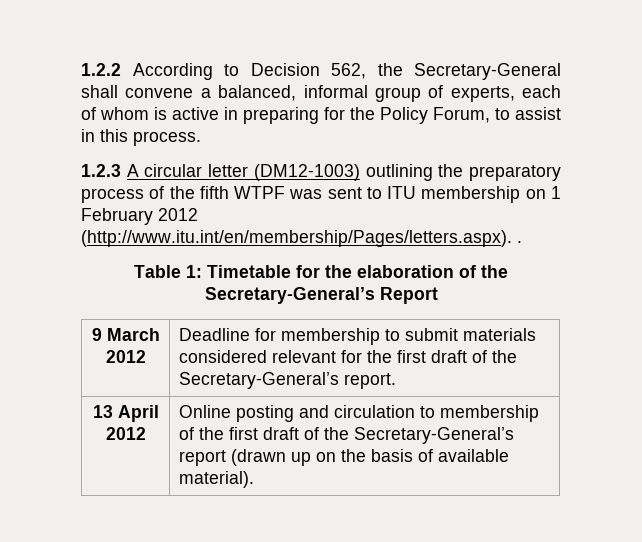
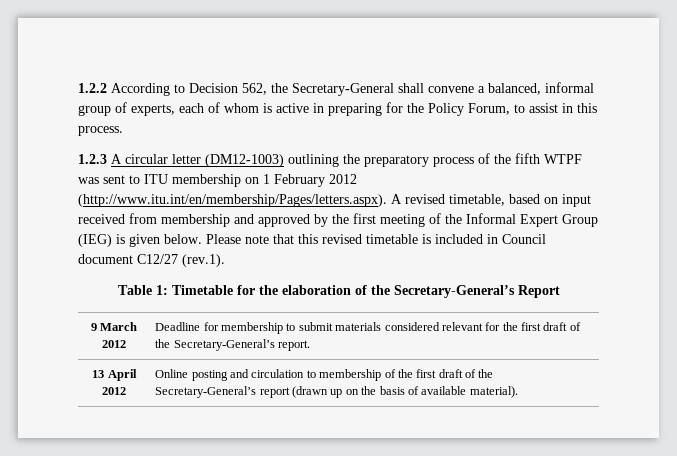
[517,241,522,243] . -> [391,194,591,207] [78,213,598,227] [78,234,546,247] [78,254,225,267] A revised timetable, based on input received from membership and approved by the first meeting of the Informal Expert Group (IEG) is given below. Please note that this revised timetable is included in Council document C12/27 (rev.1).

